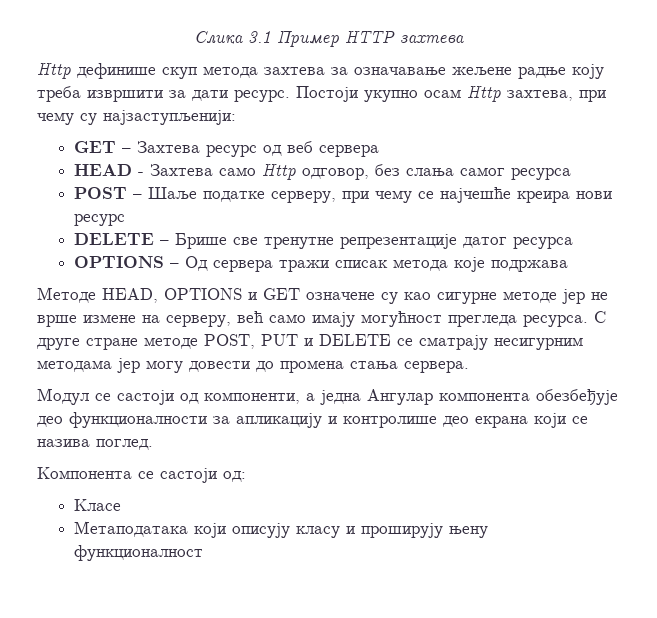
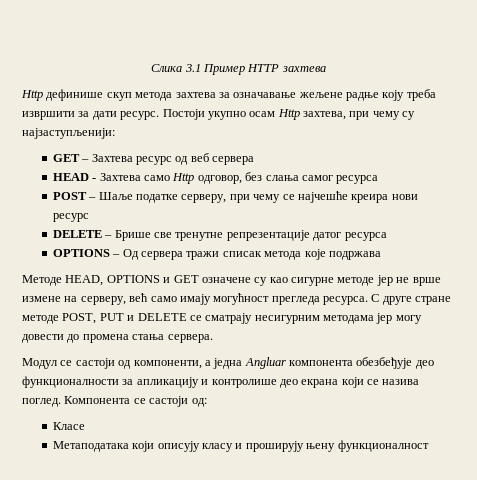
[367,389,433,405] Ангулар -> [244,357,286,369] Angluar
(153, 444) // -> (61, 402) none

